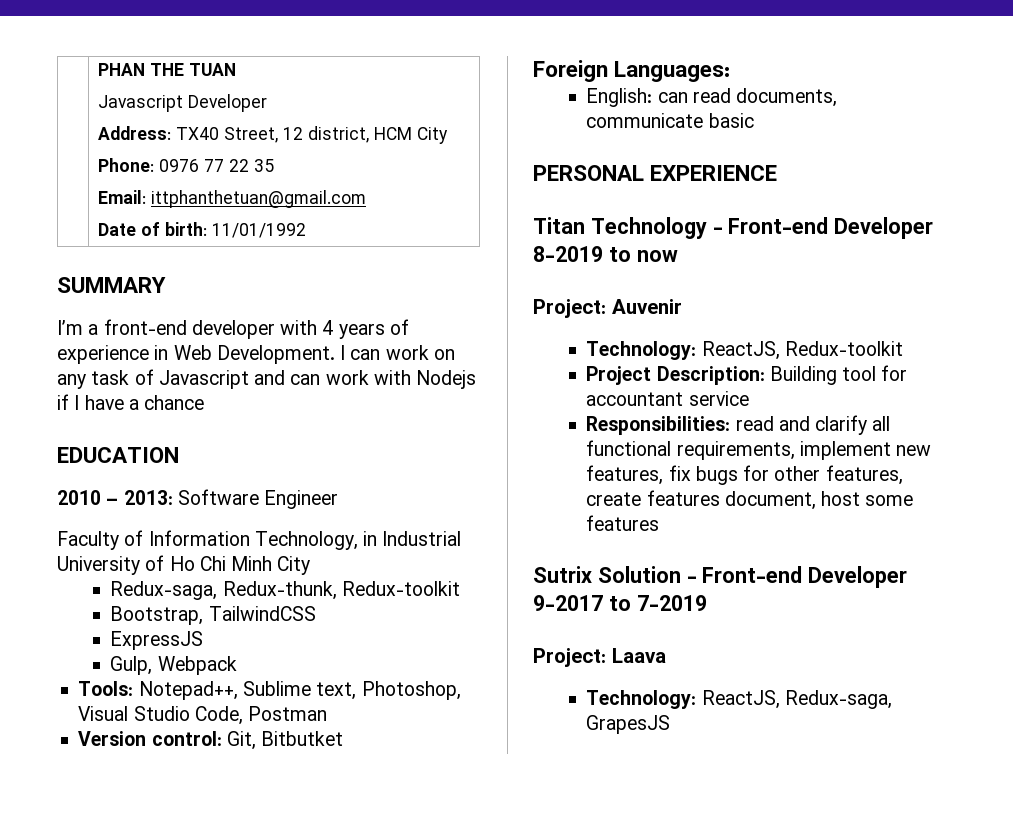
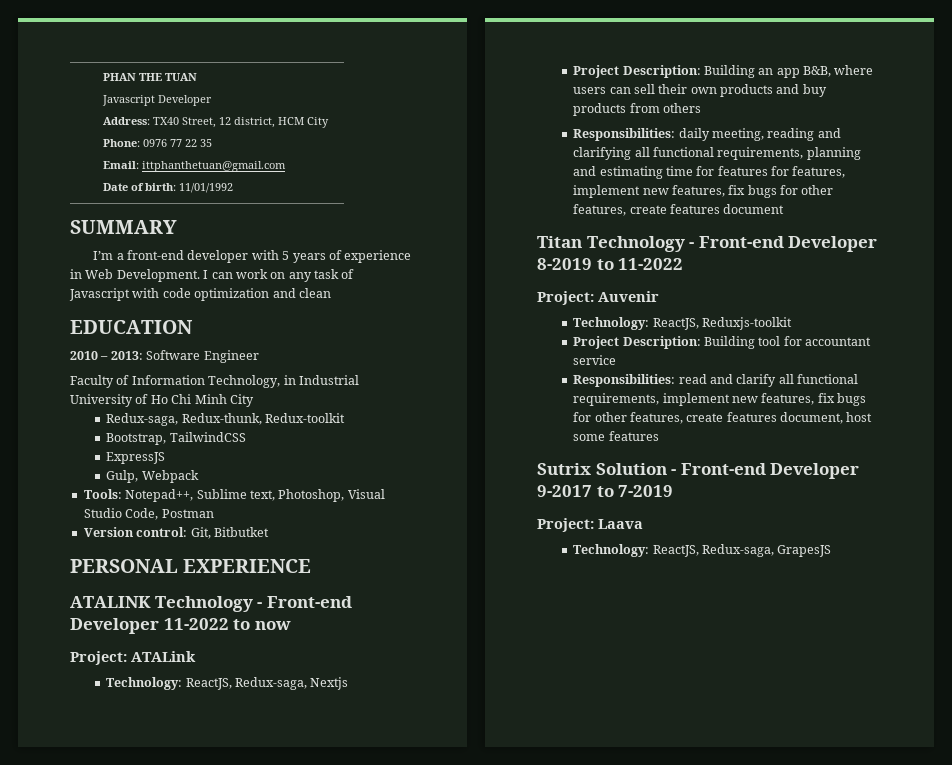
[322,320,334,335] 4 -> [282,251,290,260] 5
[254,370,477,389] [57,394,205,410] and can work with Nodejs if I have a chance -> [132,288,331,301] with code optimization and clean
[533,60,731,82] [586,88,838,107] [586,113,754,128] [533,165,778,181] Foreign Languages: // English: can read documents, communicate basic // PERSONAL EXPERIENCE -> [70,559,312,573] [70,596,352,612] [70,618,291,634] [70,651,196,665] [106,677,349,690] [573,65,874,78] [573,84,827,97] [573,103,701,116] [573,128,841,141] [573,147,861,160] [573,166,846,179] [573,185,834,198] [573,204,785,216] PERSONAL EXPERIENCE // ATALINK Technology - Front-end Developer 11-2022 to now // Project: ATALink // Technology: ReactJS, Redux-saga, Nextjs // Project Description: Building an app B&B, where users can sell their own products and buy products from others // Responsibilities: daily meeting, reading and clarifying all functional requirements, planning and estimating time for features for features, implement new features, fix bugs for other features, create features document
[636,250,678,262] now -> [618,258,684,270] 11-2022
[784,341,903,356] Redux-toolkit -> [701,317,792,330] Reduxjs-toolkit

